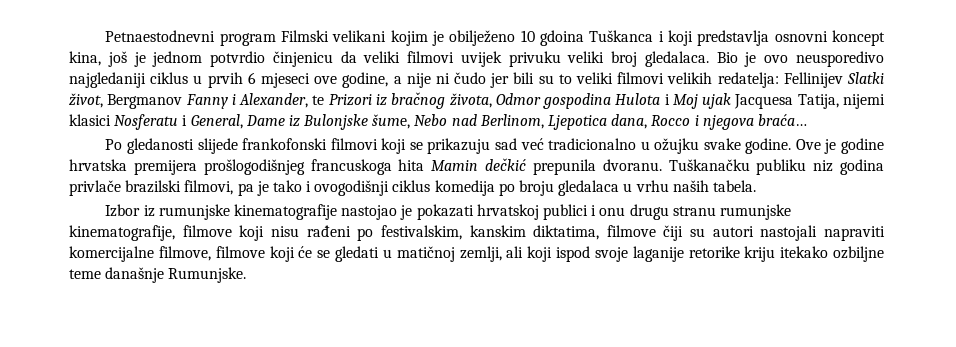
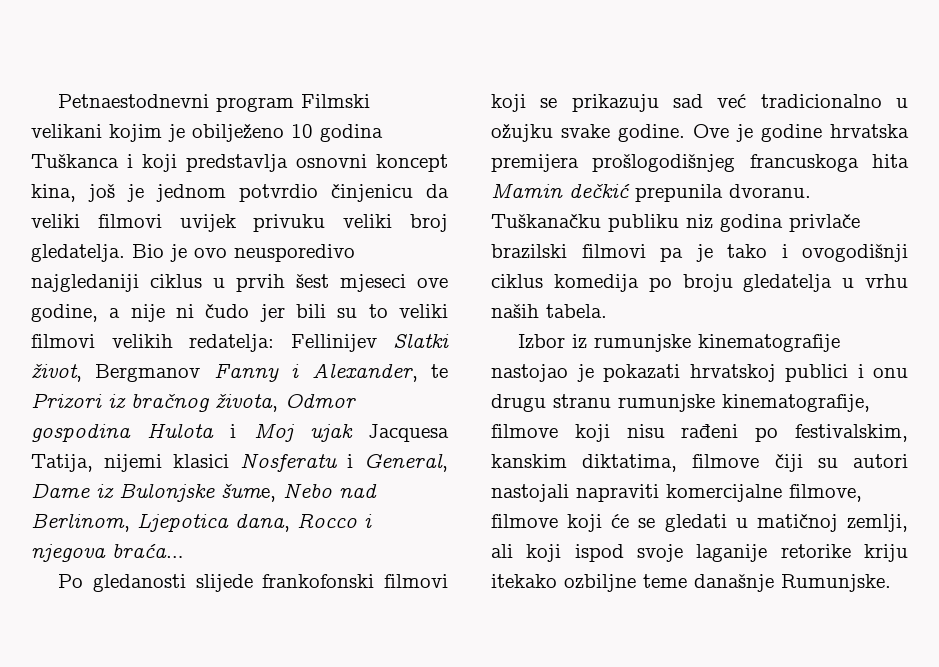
[540,30,585,46] gdoina -> [320,124,383,142] godina
[644,51,709,67] gledalaca. -> [31,244,125,262] gledatelja.
[247,72,256,84] 6 -> [296,274,329,288] šest
[184,180,234,195] filmovi, -> [581,244,646,258] filmovi
[558,180,620,196] gledalaca -> [743,274,833,292] gledatelja

